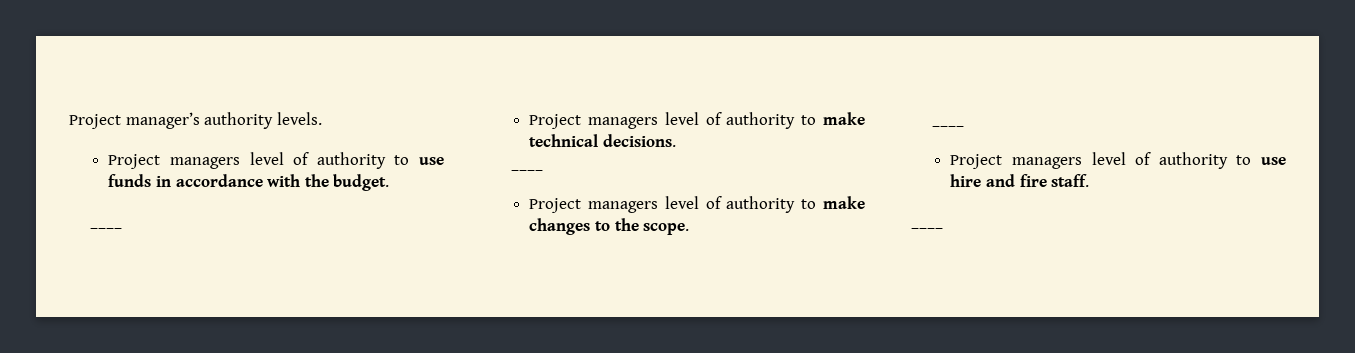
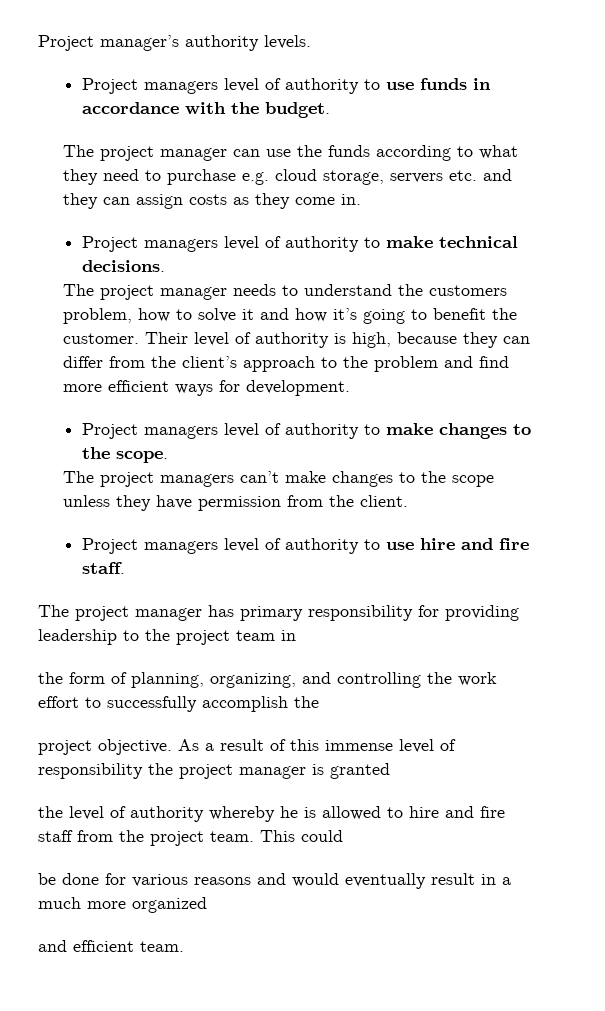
[89,227,122,229] ____ -> [62,145,518,161] [62,169,512,185] [62,193,361,209] The project manager can use the funds according to what they need to purchase e.g. cloud storage, servers etc. and they can assign costs as they come in.
[510,169,543,171] ____ -> [62,284,507,300] [62,308,517,324] [62,332,530,348] [62,356,509,372] [62,380,350,396] The project manager needs to understand the customers problem, how to solve it and how it’s going to benefit the customer. Their level of authority is high, because they can differ from the client’s approach to the problem and find more efficient ways for development.
[931,125,964,127] ____ -> [62,471,494,487] [62,495,408,511] The project managers can’t make changes to the scope unless they have permission from the client.
[911,227,943,229] ____ -> [38,605,519,621] [38,629,296,645] [38,672,497,688] [38,696,319,712] [38,739,456,755] [38,763,390,779] [38,806,505,822] [38,830,343,846] [38,873,511,889] [38,897,207,913] [38,940,184,952] The project manager has primary responsibility for providing leadership to the project team in // the form of planning, organizing, and controlling the work effort to successfully accomplish the // project objective. As a result of this immense level of responsibility the project manager is granted // the level of authority whereby he is allowed to hire and fire staff from the project team. This could // be done for various reasons and would eventually result in a much more organized // and efficient team.

